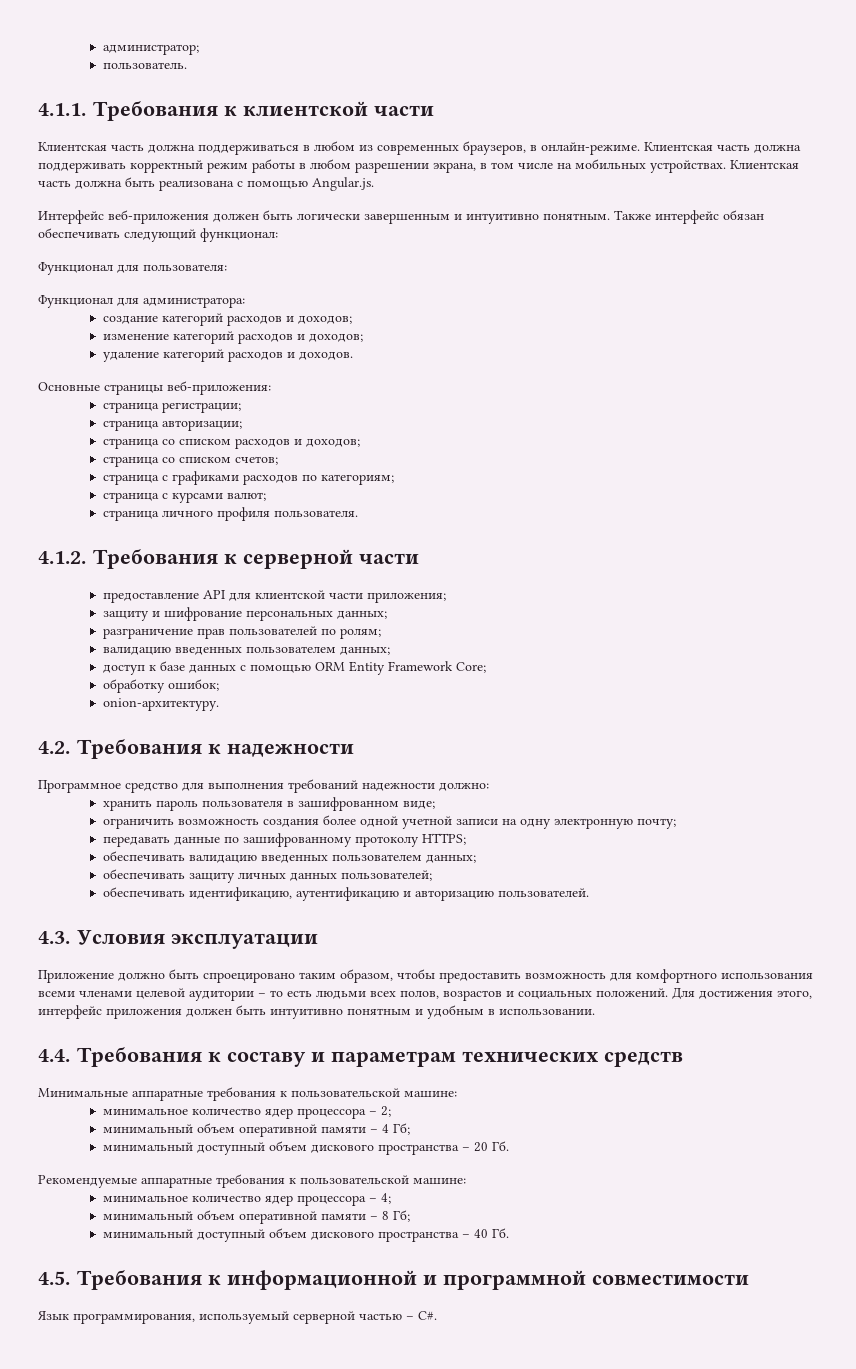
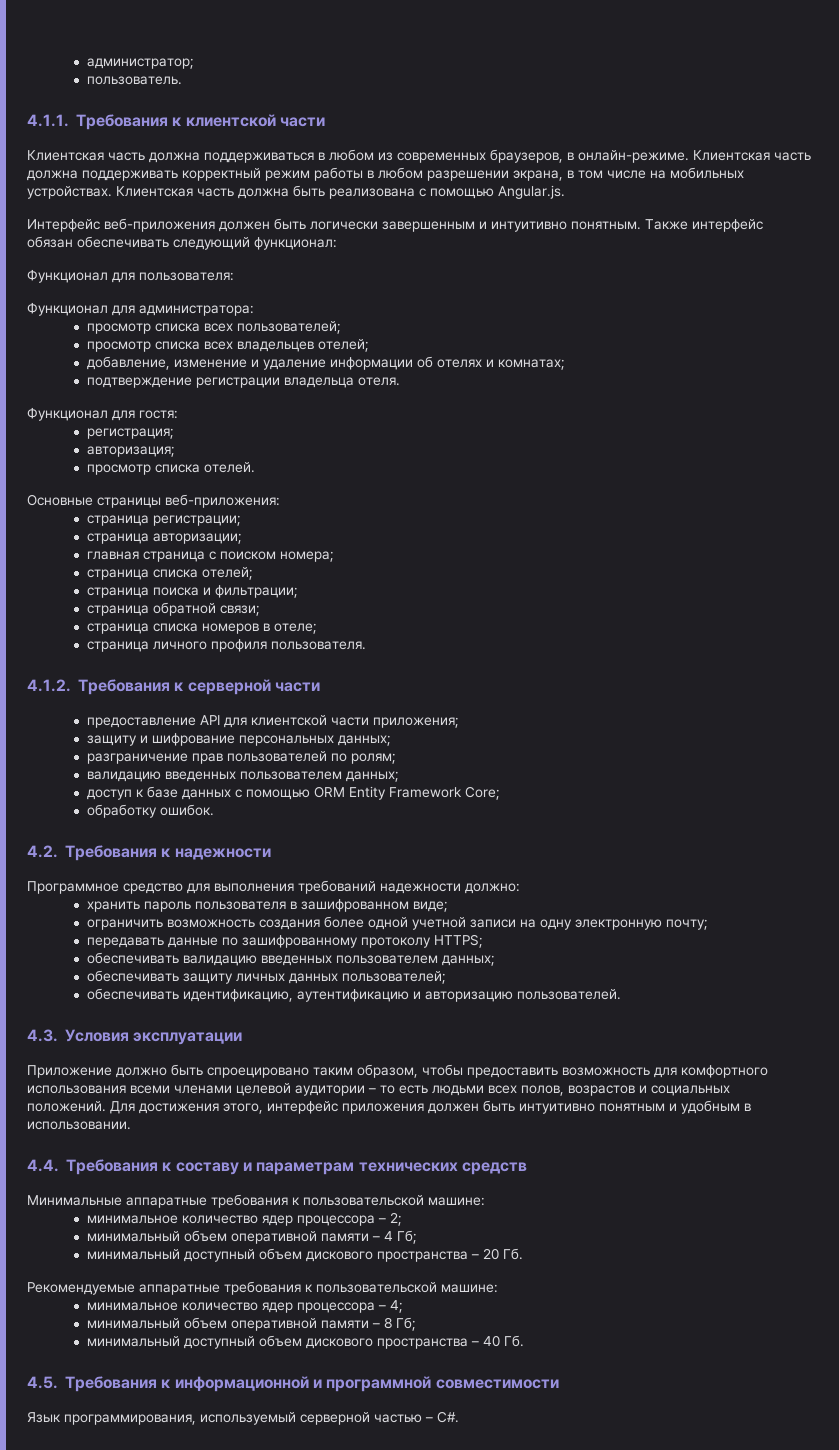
[102,313,352,326] [102,331,363,344] [102,349,353,362] создание категорий расходов и доходов; // изменение категорий расходов и доходов; // удаление категорий расходов и доходов. -> [86,321,341,334] [86,339,369,352] [86,356,565,370] [86,377,400,388] [27,407,178,421] [86,428,174,439] [86,446,175,457] [86,462,255,475] просмотр списка всех пользователей; // просмотр списка всех владельцев отелей; // добавление, изменение и удаление информации об отелях и комнатах; // подтверждение регистрации владельца отеля. // Функционал для гостя: // регистрация; // авторизация; // просмотр списка отелей.
[102,438,360,449] [102,456,278,467] [102,471,394,485] [102,492,266,503] страница со списком расходов и доходов; // страница со списком счетов; // страница с графиками расходов по категориям; // страница с курсами валют; -> [86,551,334,562] [86,567,253,580] [86,585,298,598] [86,602,260,616] [86,623,317,634] главная страница с поиском номера; // страница списка отелей; // страница поиска и фильтрации; // страница обратной связи; // страница списка номеров в отеле;
[167,679,219,691] [102,698,219,711] ошибок; // onion-архитектуру. -> [159,804,214,816] ошибок.

